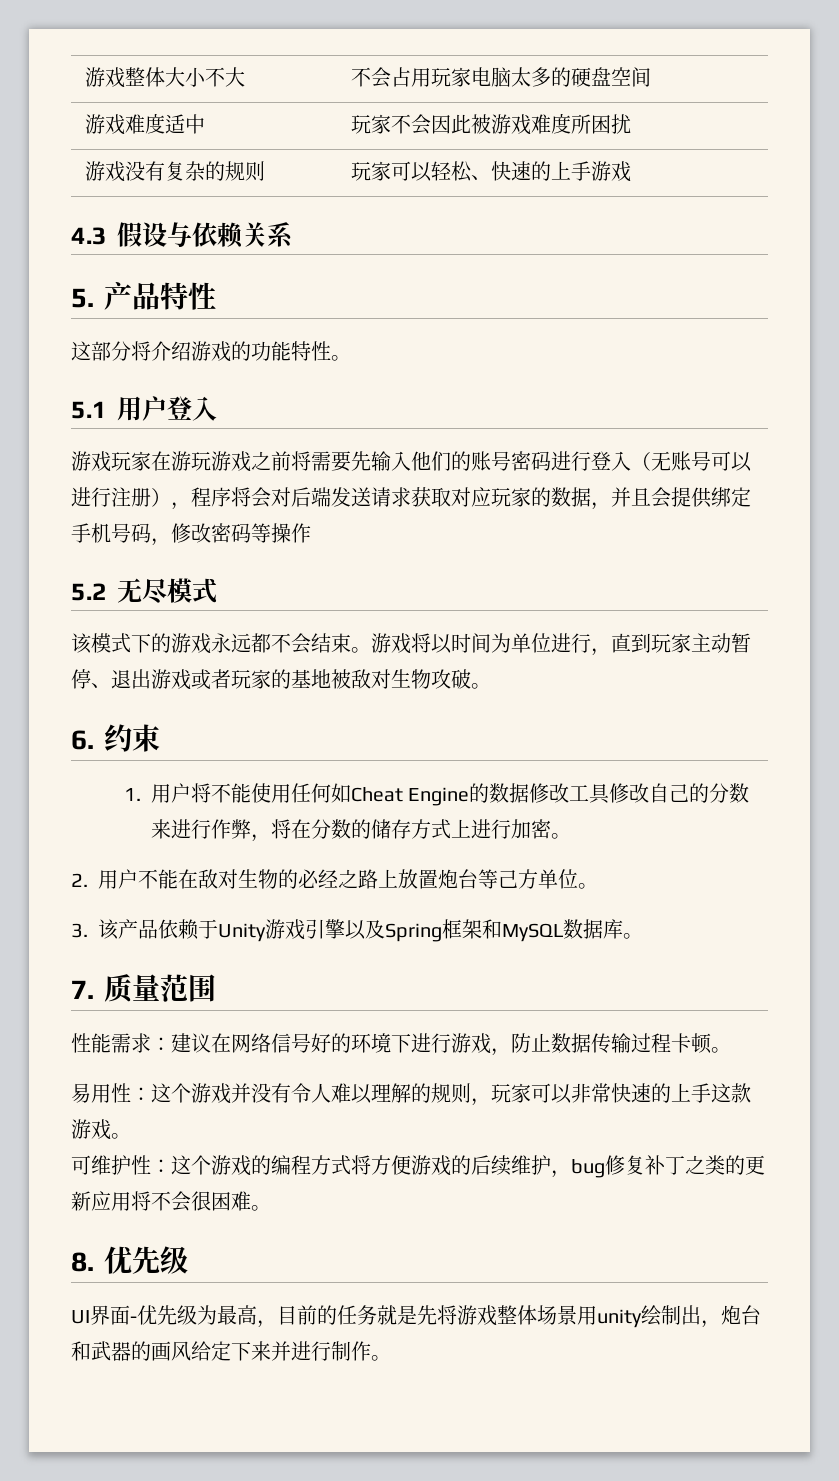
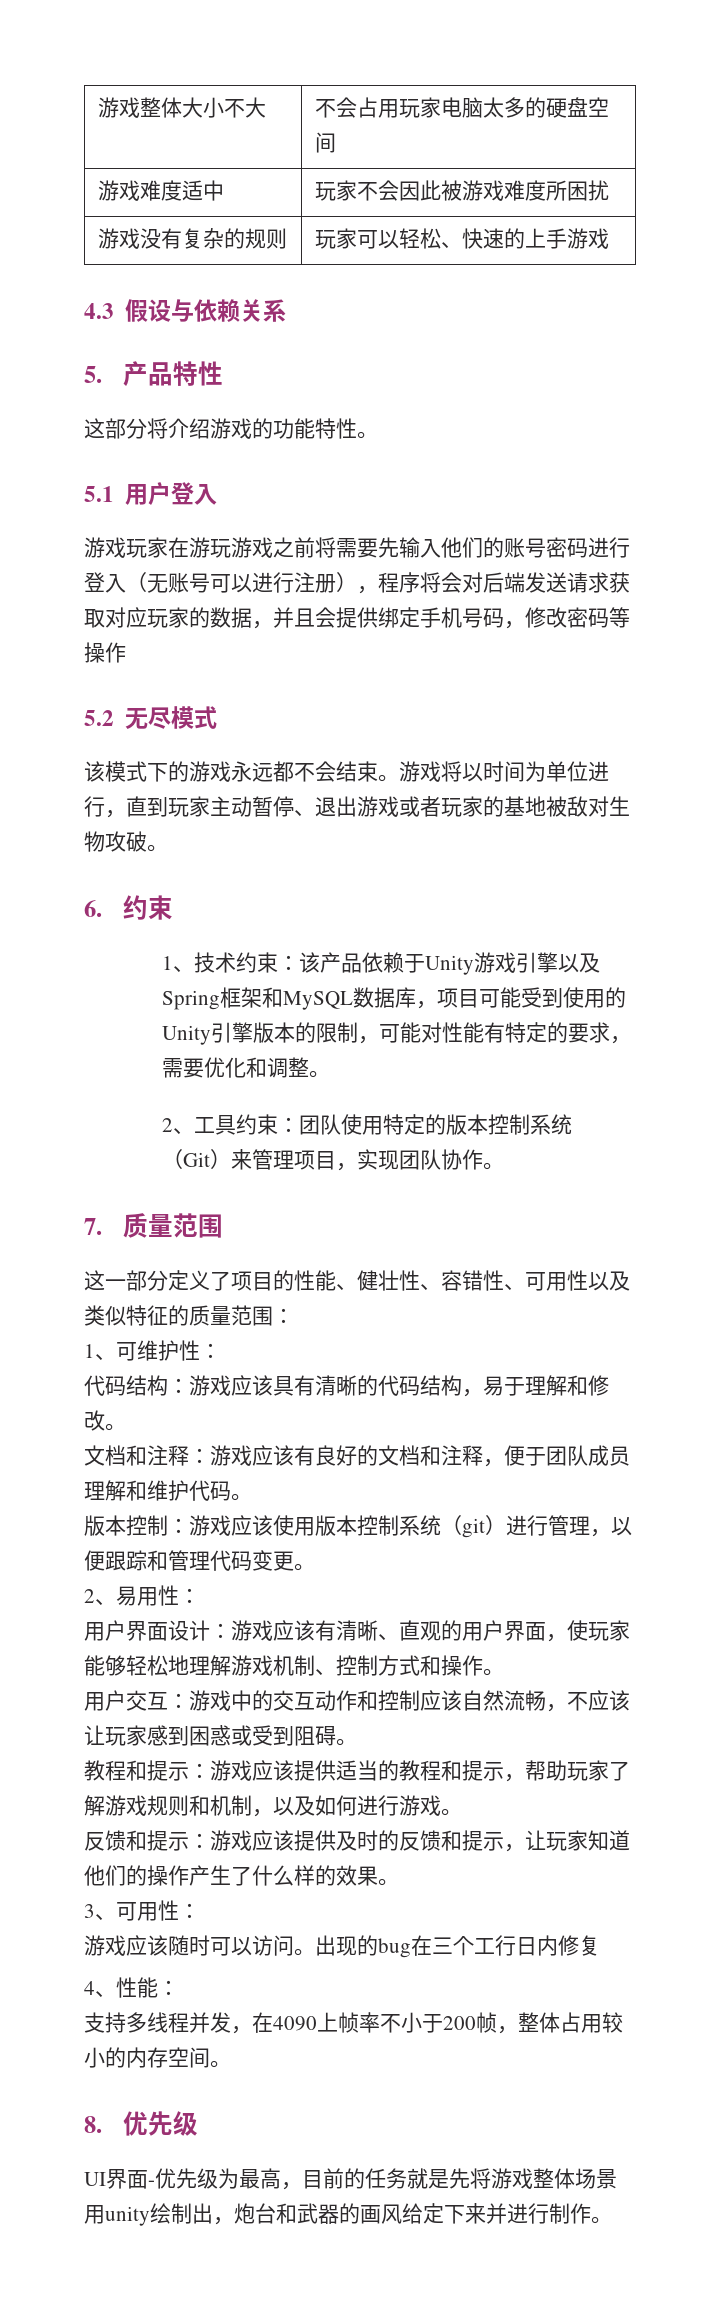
[123,783,750,806] [150,819,571,842] [71,869,598,889] [71,923,88,938] 1.用户将不能使用任何如Cheat Engine的数据修改工具修改自己的分数来进行作弊，将在分数的储存方式上进行加密。 // 2.用户不能在敌对生物的必经之路上放置炮台等己方单位。 // 3. -> [162,952,300,973] 1、技术约束：
[623,933,643,939] [71,974,216,1002] [71,1033,731,1056] [71,1083,751,1106] [71,1119,131,1140] [71,1155,765,1178] [71,1191,251,1212] 。 // 7.质量范围 // 性能需求：建议在网络信号好的环境下进行游戏，防止数据传输过程卡顿。 // 易用性：这个游戏并没有令人难以理解的规则，玩家可以非常快速的上手这款游戏。 // 可维护性：这个游戏的编程方式将方便游戏的后续维护，bug修复补丁之类的更新应用将不会很困难 -> [416,987,627,1009] [162,1022,632,1045] [162,1057,331,1078] [162,1114,573,1135] [162,1149,505,1171] [84,1213,224,1238] [84,1270,630,1291] [84,1305,294,1326] [84,1340,221,1361] [84,1375,609,1397] [84,1410,126,1431] [84,1445,630,1467] [84,1480,252,1501] [84,1515,632,1538] [84,1550,315,1571] [84,1585,200,1606] [84,1620,630,1642] [84,1655,504,1676] [84,1690,630,1712] [84,1725,357,1746] [84,1760,630,1782] [84,1795,462,1817] [84,1830,630,1852] [84,1865,399,1886] [84,1900,200,1921] [84,1935,600,1958] [84,1977,179,1998] [84,2012,623,2034] [84,2047,210,2068] ，项目可能受到使用的Unity引擎版本的限制，可能对性能有特定的要求，需要优化和调整。 // 2、工具约束：团队使用特定的版本控制系统（Git）来管理项目，实现团队协作。 // 7.质量范围 // 这一部分定义了项目的性能、健壮性、容错性、可用性以及类似特征的质量范围： // 1、可维护性： // 代码结构：游戏应该具有清晰的代码结构，易于理解和修改。 // 文档和注释：游戏应该有良好的文档和注释，便于团队成员理解和维护代码。 // 版本控制：游戏应该使用版本控制系统（git）进行管理，以便跟踪和管理代码变更。 // 2、易用性： // 用户界面设计：游戏应该有清晰、直观的用户界面，使玩家能够轻松地理解游戏机制、控制方式和操作。 // 用户交互：游戏中的交互动作和控制应该自然流畅，不应该让玩家感到困惑或受到阻碍。 // 教程和提示：游戏应该提供适当的教程和提示，帮助玩家了解游戏规则和机制，以及如何进行游戏。 // 反馈和提示：游戏应该提供及时的反馈和提示，让玩家知道他们的操作产生了什么样的效果。 // 3、可用性： // 游戏应该随时可以访问。出现的bug在三个工行日内修复 // 4、性能： // 支持多线程并发，在4090上帧率不小于200帧，整体占用较小的内存空间

